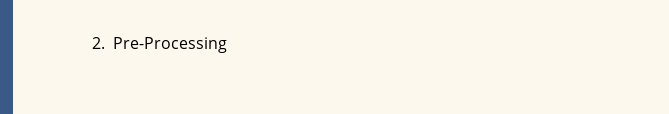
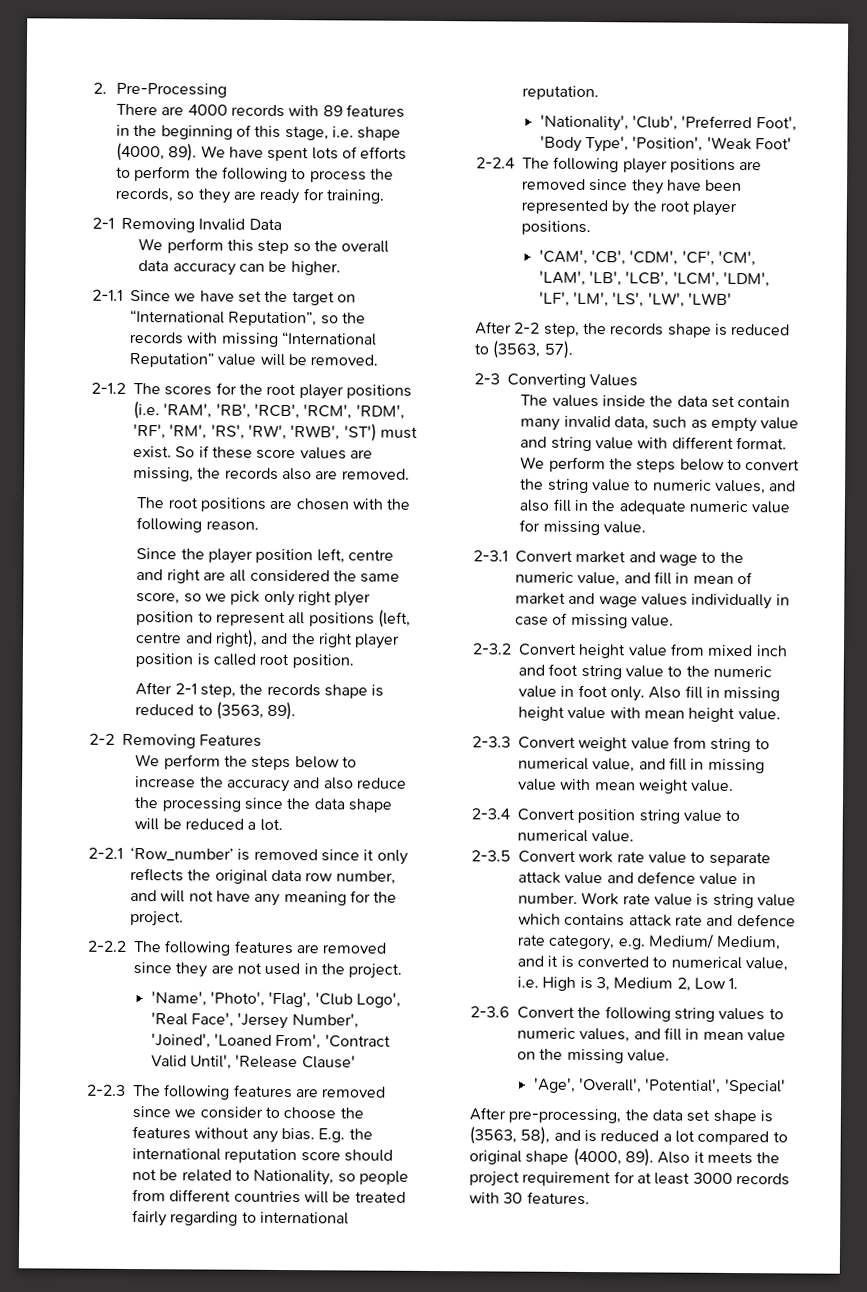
(227, 45) none -> [116,103,406,118] [116,124,402,141] [116,142,408,162] [116,166,395,183] [115,187,386,205] [92,217,282,233] [138,238,390,255] [138,260,341,276] [92,289,356,306] [130,309,367,327] [129,331,378,347] [129,352,379,368] [91,382,412,400] [133,401,405,420] [133,423,418,442] [133,445,373,460] [133,467,410,482] [136,497,411,512] [136,517,259,533] [136,548,394,564] [136,569,401,584] [136,590,372,607] [136,609,411,628] [136,629,401,649] [135,653,354,669] [135,682,385,699] [135,701,297,721] [89,733,263,749] [135,754,357,771] [135,776,407,793] [134,797,392,813] [134,818,283,832] [88,846,408,865] [130,867,396,885] [130,889,398,906] [130,910,185,927] [87,940,388,956] [133,962,403,979] [150,991,402,1008] [150,1012,359,1030] [150,1033,391,1050] [150,1054,356,1070] [87,1084,387,1100] [132,1106,364,1120] [132,1126,373,1143] [132,1148,394,1164] [132,1169,409,1186] [132,1189,406,1204] [132,1210,350,1227] [522,85,600,101] [539,114,797,132] [539,135,793,153] [476,156,763,174] [522,178,743,195] [521,199,738,217] [521,220,592,236] [538,249,757,267] [538,270,771,288] [538,291,733,308] [475,321,791,338] [474,340,574,359] [474,373,639,389] [520,394,791,408] [520,415,800,433] [520,436,787,452] [520,456,801,473] [520,478,797,495] [519,498,791,515] [519,519,646,536] [473,550,744,566] [515,571,753,587] [515,592,790,610] [515,612,675,629] [472,643,788,659] [518,663,772,680] [518,684,781,702] [518,706,781,723] [472,736,770,753] [518,757,765,774] [518,778,735,794] [471,808,741,824] [517,829,635,843] [471,850,771,867] [518,871,756,886] [518,891,796,909] [518,913,796,927] [518,933,782,951] [517,955,788,972] [517,976,739,992] [470,1006,784,1022] [517,1027,786,1043] [517,1048,671,1064] [533,1077,786,1095] [469,1107,773,1125] [469,1126,788,1146] [469,1147,781,1167] [469,1171,790,1187] [469,1191,590,1206] // There are 4000 records with 89 features in the beginning of this stage, i.e. shape (4000, 89). We have spent lots of efforts to perform the following to process the records, so they are ready for training. // 2-1 Removing Invalid Data // We perform this step so the overall data accuracy can be higher. // 2-1.1 Since we have set the target on “International Reputation”, so the records with missing “International Reputation” value will be removed. // 2-1.2 The scores for the root player positions (i.e. 'RAM', 'RB', 'RCB', 'RCM', 'RDM', 'RF', 'RM', 'RS', 'RW', 'RWB', 'ST') must exist. So if these score values are missing, the records also are removed. // The root positions are chosen with the following reason. // Since the player position left, centre and right are all considered the same score, so we pick only right plyer position to represent all positions (left, centre and right), and the right player position is called root position. // After 2-1 step, the records shape is reduced to (3563, 89). // 2-2 Removing Features // We perform the steps below to increase the accuracy and also reduce the processing since the data shape will be reduced a lot. // 2-2.1 ‘Row_number’ is removed since it only reflects the original data row number, and will not have any meaning for the project. // 2-2.2 The following features are removed since they are not used in the project. // 'Name', 'Photo', 'Flag', 'Club Logo', 'Real Face', 'Jersey Number', 'Joined', 'Loaned From', 'Contract Valid Until', 'Release Clause' // 2-2.3 The following features are removed since we consider to choose the features without any bias. E.g. the international reputation score should not be related to Nationality, so people from different countries will be treated fairly regarding to international reputation. // 'Nationality', 'Club', 'Preferred Foot', 'Body Type', 'Position', 'Weak Foot' // 2-2.4 The following player positions are removed since they have been represented by the root player positions. // 'CAM', 'CB', 'CDM', 'CF', 'CM', 'LAM', 'LB', 'LCB', 'LCM', 'LDM', 'LF', 'LM', 'LS', 'LW', 'LWB' // After 2-2 step, the records shape is reduced to (3563, 57). // 2-3 Converting Values // The values inside the data set contain many invalid data, such as empty value and string value with different format. We perform the steps below to convert the string value to numeric values, and also fill in the adequate numeric value for missing value. // 2-3.1 Convert market and wage to the numeric value, and fill in mean of market and wage values individually in case of missing value. // 2-3.2 Convert height value from mixed inch and foot string value to the numeric value in foot only. Also fill in missing height value with mean height value. // 2-3.3 Convert weight value from string to numerical value, and fill in missing value with mean weight value. // 2-3.4 Convert position string value to numerical value. // 2-3.5 Convert work rate value to separate attack value and defence value in number. Work rate value is string value which contains attack rate and defence rate category, e.g. Medium/ Medium, and it is converted to numerical value, i.e. High is 3, Medium 2, Low 1. // 2-3.6 Convert the following string values to numeric values, and fill in mean value on the missing value. // 'Age', 'Overall', 'Potential', 'Special' // After pre-processing, the data set shape is (3563, 58), and is reduced a lot compared to original shape (4000, 89). Also it meets the project requirement for at least 3000 records with 30 features.

